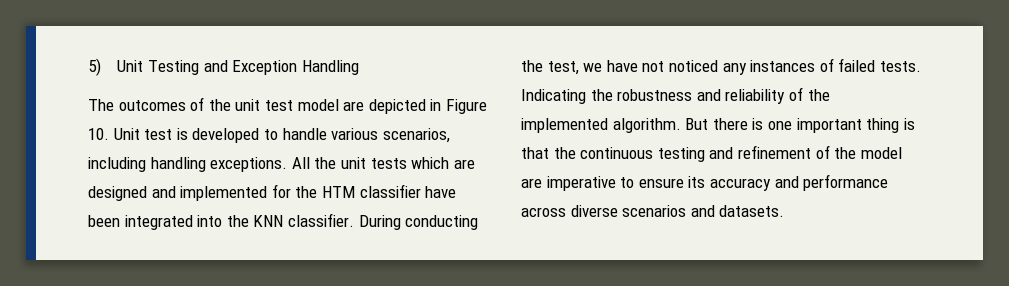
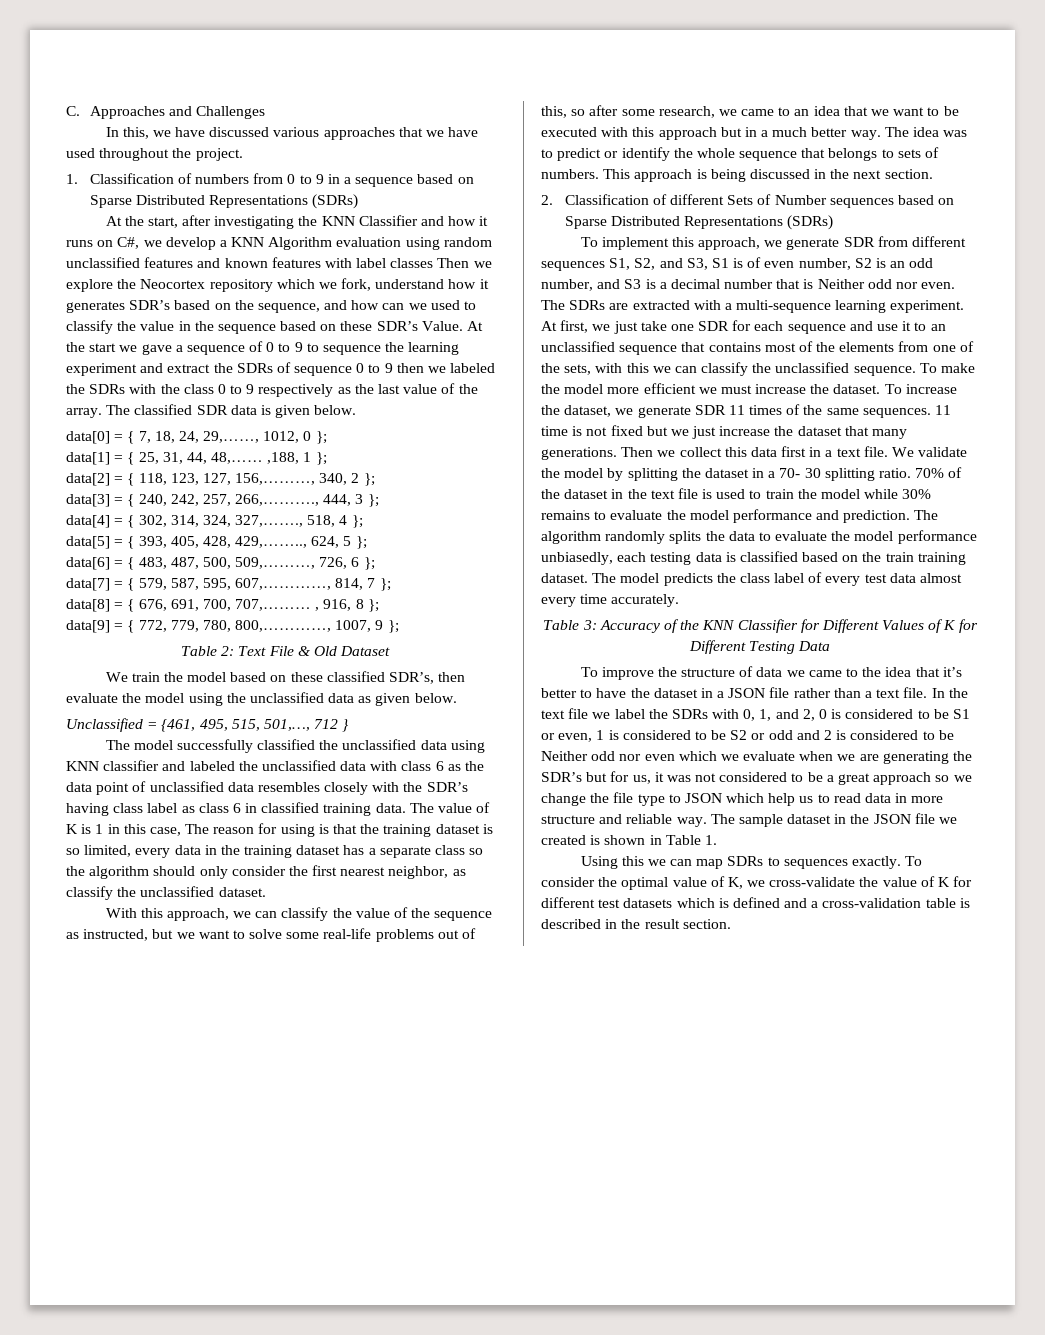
[88,58,359,76] [88,97,487,114] [88,128,450,143] [88,157,475,172] [88,184,457,201] [88,213,479,230] [521,58,921,75] [521,87,830,104] [521,118,915,133] [521,145,902,162] [521,174,889,191] [521,205,785,217] 5) Unit Testing and Exception Handling // The outcomes of the unit test model are depicted in Figure 10. Unit test is developed to handle various scenarios, including handling exceptions. All the unit tests which are designed and implemented for the HTM classifier have been integrated into the KNN classifier. During conducting the test, we have not noticed any instances of failed tests. Indicating the robustness and reliability of the implemented algorithm. But there is one important thing is that the continuous testing and refinement of the model are imperative to ensure its accuracy and performance across diverse scenarios and datasets. -> [66,106,265,119] [105,127,479,140] [66,148,243,161] [66,173,474,187] [89,194,359,209] [105,215,489,229] [66,237,492,250] [66,257,492,268] [66,278,489,292] [66,300,477,313] [66,320,484,334] [66,341,460,355] [66,362,496,376] [66,383,478,397] [66,404,357,418] [66,431,327,444] [66,452,327,465] [66,473,375,486] [66,494,379,507] [66,515,363,528] [66,536,367,549] [66,557,375,570] [66,578,391,591] [66,599,379,612] [66,620,399,633] [180,646,391,656] [105,671,466,684] [66,692,457,706] [66,718,350,732] [105,739,485,753] [66,760,485,771] [66,781,468,795] [66,802,491,816] [66,823,493,837] [66,845,484,858] [66,865,466,879] [66,886,266,900] [105,907,493,921] [66,928,477,942] [541,105,959,118] [541,127,968,140] [541,147,940,161] [541,169,933,182] [541,194,955,208] [564,215,834,230] [580,236,967,250] [541,257,934,271] [541,279,956,291] [541,300,965,313] [541,320,946,334] [541,341,974,355] [541,362,976,376] [541,383,957,394] [541,404,952,418] [541,425,908,439] [541,446,968,460] [541,467,963,481] [541,488,932,499] [541,509,939,523] [541,530,977,544] [541,551,966,565] [541,572,963,586] [541,594,680,607] [543,619,978,633] [688,640,831,654] [580,666,962,680] [541,687,968,698] [541,708,970,721] [541,730,954,742] [541,751,973,764] [541,771,972,785] [541,792,944,806] [541,813,958,827] [541,835,717,845] [580,856,923,869] [541,876,973,890] [541,897,970,908] [541,919,731,929] C. Approaches and Challenges // In this, we have discussed various approaches that we have used throughout the project. // 1. Classification of numbers from 0 to 9 in a sequence based on Sparse Distributed Representations (SDRs) // At the start, after investigating the KNN Classifier and how it runs on C#, we develop a KNN Algorithm evaluation using random unclassified features and known features with label classes Then we explore the Neocortex repository which we fork, understand how it generates SDR’s based on the sequence, and how can we used to classify the value in the sequence based on these SDR’s Value. At the start we gave a sequence of 0 to 9 to sequence the learning experiment and extract the SDRs of sequence 0 to 9 then we labeled the SDRs with the class 0 to 9 respectively as the last value of the array. The classified SDR data is given below. // data[0] = { 7, 18, 24, 29,……, 1012, 0 }; // data[1] = { 25, 31, 44, 48,…… ,188, 1 }; // data[2] = { 118, 123, 127, 156,………, 340, 2 }; // data[3] = { 240, 242, 257, 266,………., 444, 3 }; // data[4] = { 302, 314, 324, 327,……., 518, 4 }; // data[5] = { 393, 405, 428, 429,…….., 624, 5 }; // data[6] = { 483, 487, 500, 509,………, 726, 6 }; // data[7] = { 579, 587, 595, 607,…………, 814, 7 }; // data[8] = { 676, 691, 700, 707,……… , 916, 8 }; // data[9] = { 772, 779, 780, 800,…………, 1007, 9 }; // Table 2: Text File & Old Dataset // We train the model based on these classified SDR’s, then evaluate the model using the unclassified data as given below. // Unclassified = {461, 495, 515, 501,…, 712 } // The model successfully classified the unclassified data using KNN classifier and labeled the unclassified data with class 6 as the data point of unclassified data resembles closely with the SDR’s having class label as class 6 in classified training data. The value of K is 1 in this case, The reason for using is that the training dataset is so limited, every data in the training dataset has a separate class so the algorithm should only consider the first nearest neighbor, as classify the unclassified dataset. // With this approach, we can classify the value of the sequence as instructed, but we want to solve some real-life problems out of this, so after some research, we came to an idea that we want to be executed with this approach but in a much better way. The idea was to predict or identify the whole sequence that belongs to sets of numbers. This approach is being discussed in the next section. // 2. Classification of different Sets of Number sequences based on Sparse Distributed Representations (SDRs) // To implement this approach, we generate SDR from different sequences S1, S2, and S3, S1 is of even number, S2 is an odd number, and S3 is a decimal number that is Neither odd nor even. The SDRs are extracted with a multi-sequence learning experiment. At first, we just take one SDR for each sequence and use it to an unclassified sequence that contains most of the elements from one of the sets, with this we can classify the unclassified sequence. To make the model more efficient we must increase the dataset. To increase the dataset, we generate SDR 11 times of the same sequences. 11 time is not fixed but we just increase the dataset that many generations. Then we collect this data first in a text file. We validate the model by splitting the dataset in a 70- 30 splitting ratio. 70% of the dataset in the text file is used to train the model while 30% remains to evaluate the model performance and prediction. The algorithm randomly splits the data to evaluate the model performance unbiasedly, each testing data is classified based on the train training dataset. The model predicts the class label of every test data almost every time accurately. // Table 3: Accuracy of the KNN Classifier for Different Values of K for Different Testing Data // To improve the structure of data we came to the idea that it’s better to have the dataset in a JSON file rather than a text file. In the text file we label the SDRs with 0, 1, and 2, 0 is considered to be S1 or even, 1 is considered to be S2 or odd and 2 is considered to be Neither odd nor even which we evaluate when we are generating the SDR’s but for us, it was not considered to be a great approach so we change the file type to JSON which help us to read data in more structure and reliable way. The sample dataset in the JSON file we created is shown in Table 1. // Using this we can map SDRs to sequences exactly. To consider the optimal value of K, we cross-validate the value of K for different test datasets which is defined and a cross-validation table is described in the result section.

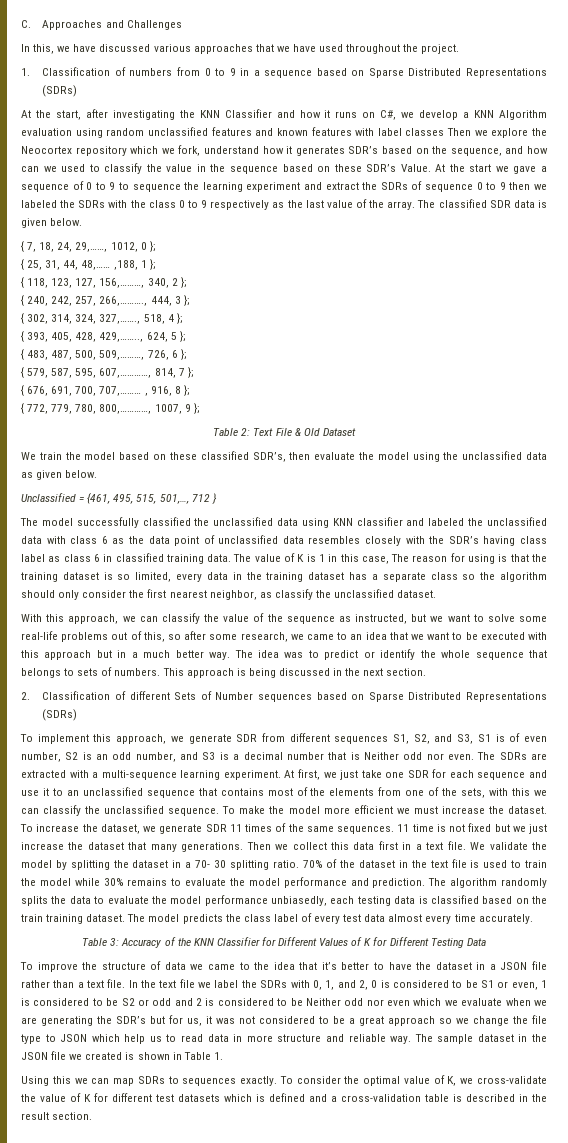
[66,431,124,444] data[0] = -> (83, 222) none
[66,452,124,465] data[1] = -> (156, 246) none
[66,473,124,486] data[2] = -> (156, 264) none
[66,494,124,507] data[3] = -> (187, 282) none
[66,515,124,528] data[4] = -> (190, 300) none
[66,536,124,549] data[5] = -> (183, 318) none
[66,557,124,570] data[6] = -> (186, 336) none
[66,578,124,591] data[7] = -> (187, 354) none
[66,599,124,612] data[8] = -> (194, 372) none
[66,620,124,633] data[9] = -> (190, 390) none

